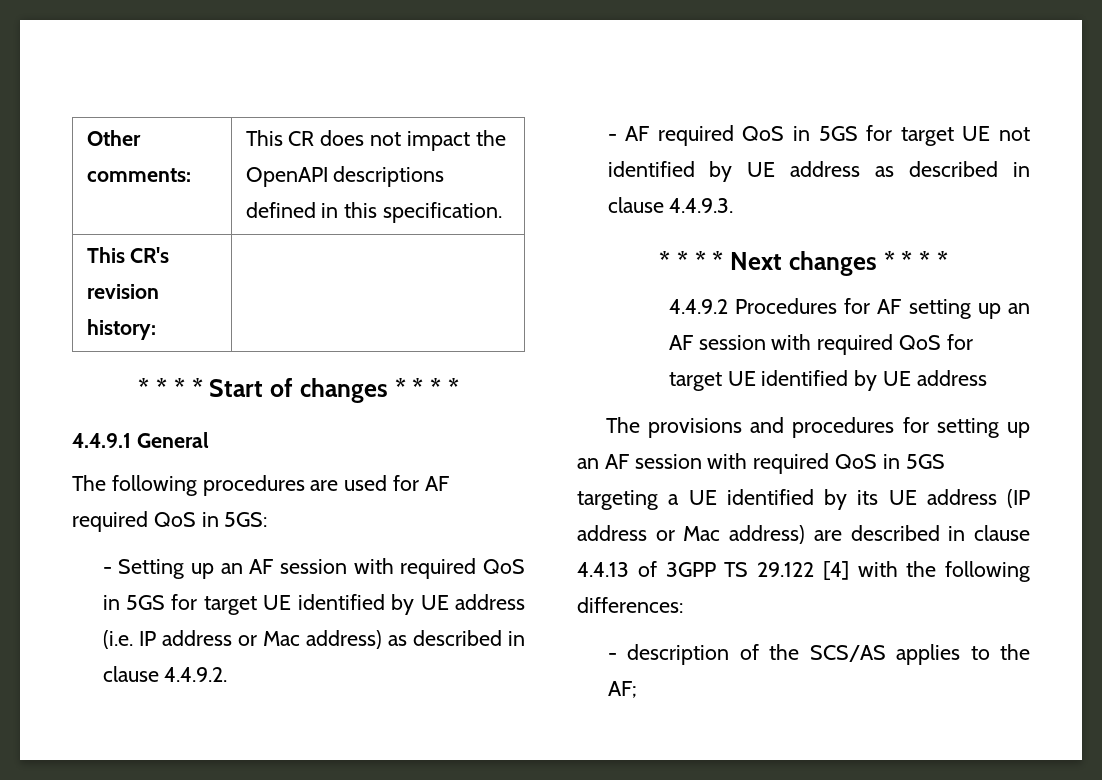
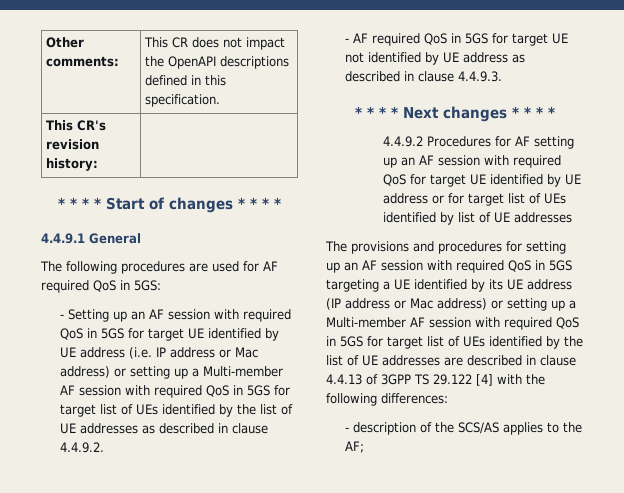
(382, 639) none -> [113,366,283,379] [59,385,290,398] [59,404,293,417] [59,423,138,434] or setting up a Multi-member AF session with required QoS in 5GS for target list of UEs identified by the list of UE addresses
(987, 378) none -> [431,193,566,206] [382,212,572,225] or for target list of UEs identified by list of UE addresses
(806, 534) none -> [491,298,576,311] [326,317,579,330] [326,336,583,349] [326,355,440,366] or setting up a Multi-member AF session with required QoS in 5GS for target list of UEs identified by the list of UE addresses

